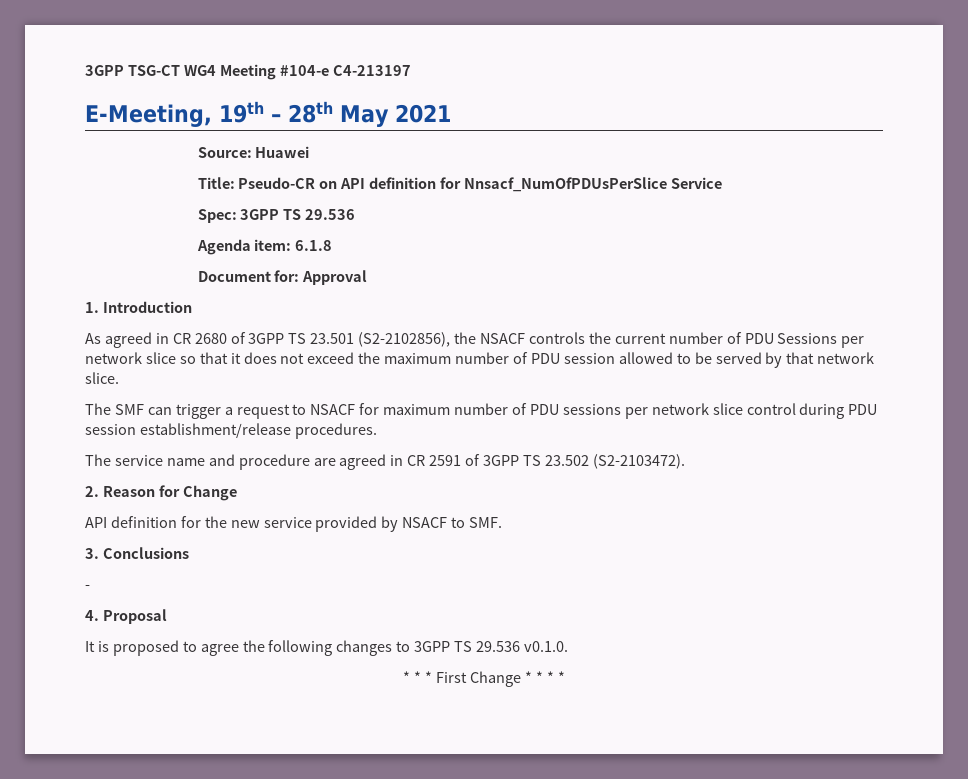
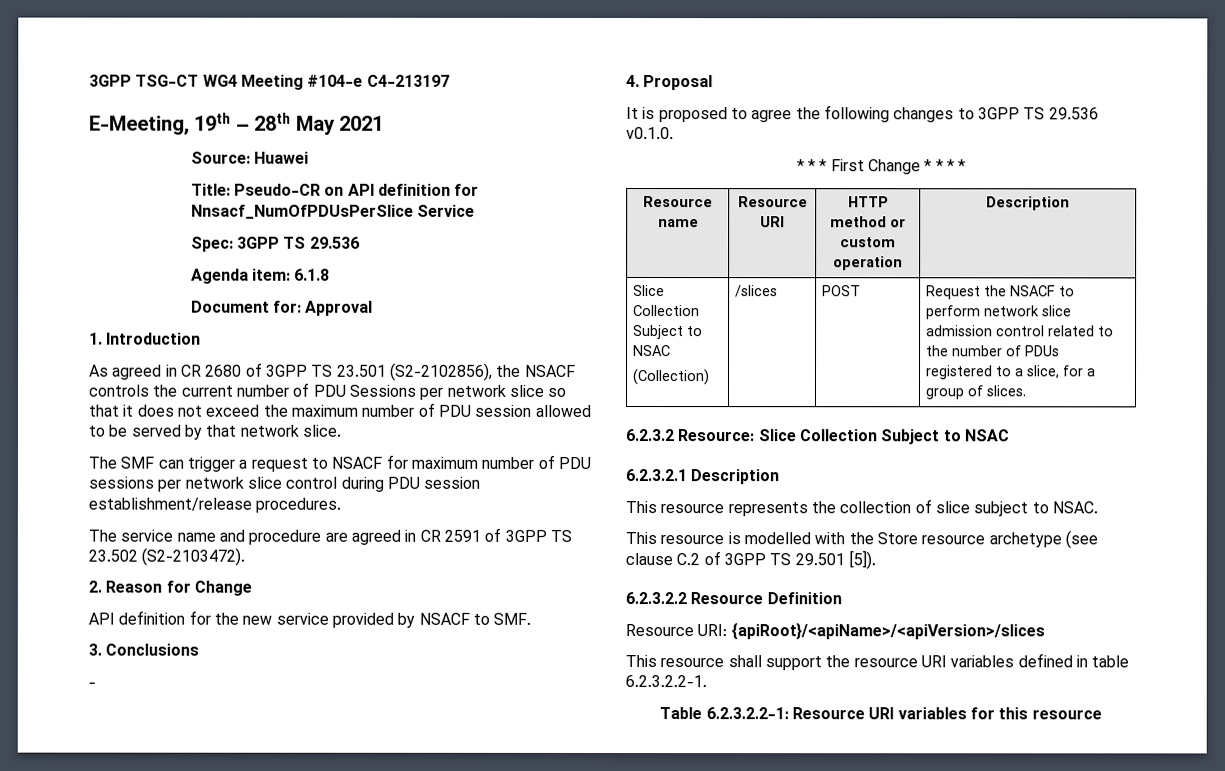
(565, 677) none -> [643,196,713,208] [657,219,699,228] [737,196,808,208] [760,216,785,228] [847,196,889,208] [830,216,906,228] [840,237,896,248] [833,256,903,271] [986,196,1070,211] [633,285,666,297] [633,305,701,317] [633,325,704,340] [633,345,672,357] [633,369,711,386] [735,285,779,298] [822,285,862,297] [926,285,1076,300] [926,305,1073,320] [926,325,1115,337] [926,345,1061,357] [926,365,1097,380] [925,385,1028,400] [625,429,1009,445] [625,469,780,485] [625,499,1098,517] [625,530,1098,549] [625,550,876,570] [625,592,842,605] [625,622,1045,641] [625,653,1130,671] [625,675,707,688] [659,707,1102,720] // Resource name | Resource URI | HTTP method or custom operation | Description // Slice Collection Subject to NSAC // (Collection) | /slices | POST | Request the NSACF to perform network slice admission control related to the number of PDUs registered to a slice, for a group of slices. // 6.2.3.2 Resource: Slice Collection Subject to NSAC // 6.2.3.2.1 Description // This resource represents the collection of slice subject to NSAC. // This resource is modelled with the Store resource archetype (see clause C.2 of 3GPP TS 29.501 [5]). // 6.2.3.2.2 Resource Definition // Resource URI: {apiRoot}/<apiName>/<apiVersion>/slices // This resource shall support the resource URI variables defined in table 6.2.3.2.2-1. // Table 6.2.3.2.2-1: Resource URI variables for this resource

